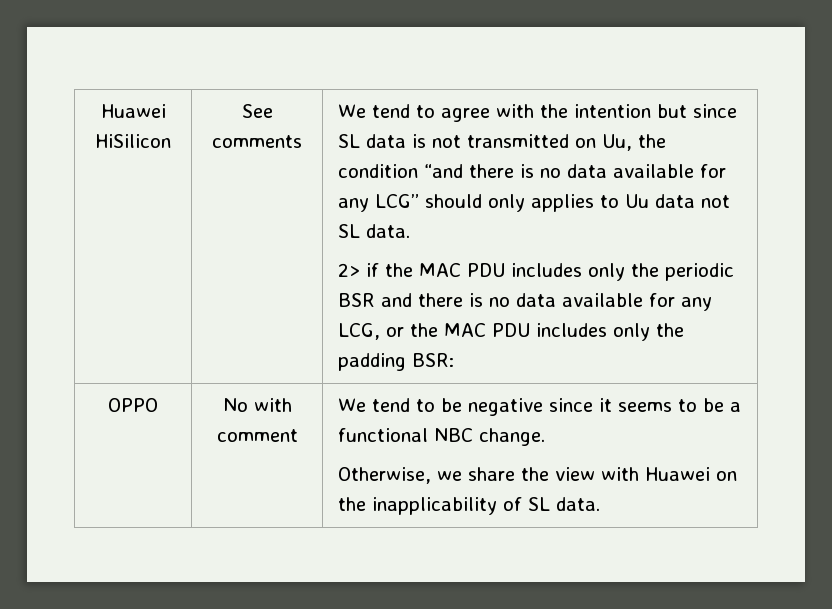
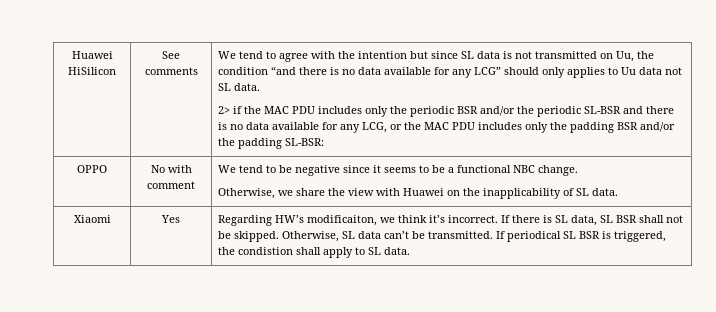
(375, 300) none -> [479,106,621,117] and/or the periodic SL-BSR
[411,353,454,367] BSR: -> [616,122,675,132] [217,138,324,149] BSR and/or the padding SL-BSR:
(600, 504) none -> [73,215,111,223] [161,215,180,223] [217,215,683,226] [217,231,666,242] [217,247,410,258] // Xiaomi | Yes | Regarding HW’s modificaiton, we think it’s incorrect. If there is SL data, SL BSR shall not be skipped. Otherwise, SL data can’t be transmitted. If periodical SL BSR is triggered, the condistion shall apply to SL data.

